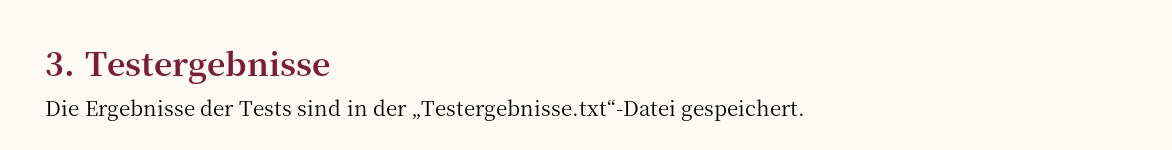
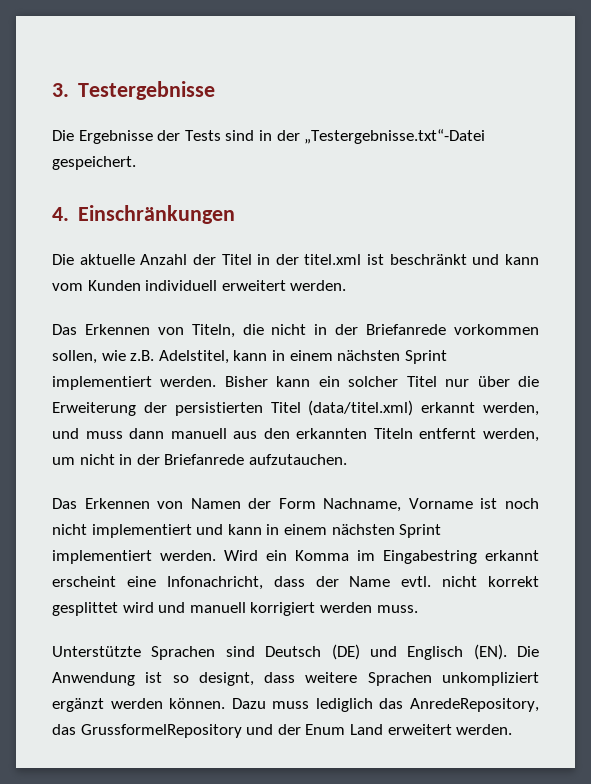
(806, 110) none -> [52,205,235,224] [52,254,539,265] [52,280,347,291] [52,324,539,338] [52,350,447,364] [52,376,540,390] [52,400,539,416] [52,428,539,442] [52,454,347,465] [52,498,539,512] [52,524,442,538] [52,550,539,564] [52,576,539,590] [52,602,418,616] [52,644,539,660] [52,672,539,686] [52,698,539,712] [52,724,513,738] // 4. Einschränkungen // Die aktuelle Anzahl der Titel in der titel.xml ist beschränkt und kann vom Kunden individuell erweitert werden. // Das Erkennen von Titeln, die nicht in der Briefanrede vorkommen sollen, wie z.B. Adelstitel, kann in einem nächsten Sprint implementiert werden. Bisher kann ein solcher Titel nur über die Erweiterung der persistierten Titel (data/titel.xml) erkannt werden, und muss dann manuell aus den erkannten Titeln entfernt werden, um nicht in der Briefanrede aufzutauchen. // Das Erkennen von Namen der Form Nachname, Vorname ist noch nicht implementiert und kann in einem nächsten Sprint implementiert werden. Wird ein Komma im Eingabestring erkannt erscheint eine Infonachricht, dass der Name evtl. nicht korrekt gesplittet wird und manuell korrigiert werden muss. // Unterstützte Sprachen sind Deutsch (DE) und Englisch (EN). Die Anwendung ist so designt, dass weitere Sprachen unkompliziert ergänzt werden können. Dazu muss lediglich das AnredeRepository, das GrussformelRepository und der Enum Land erweitert werden.

